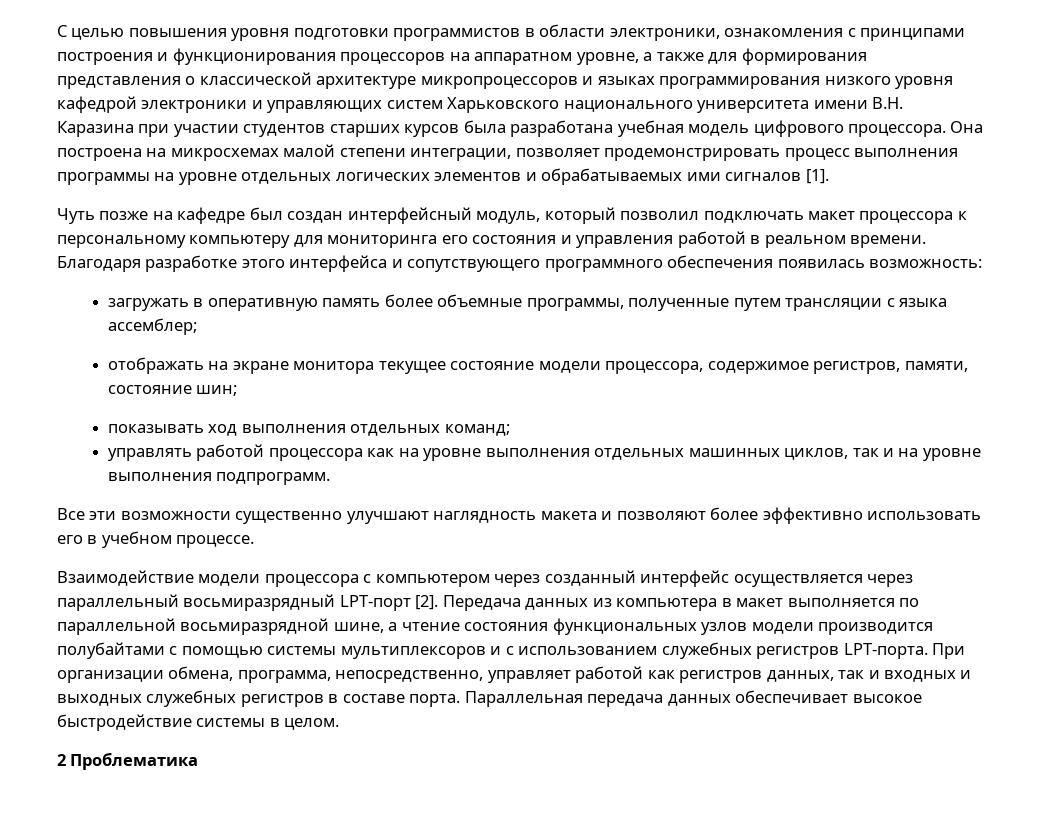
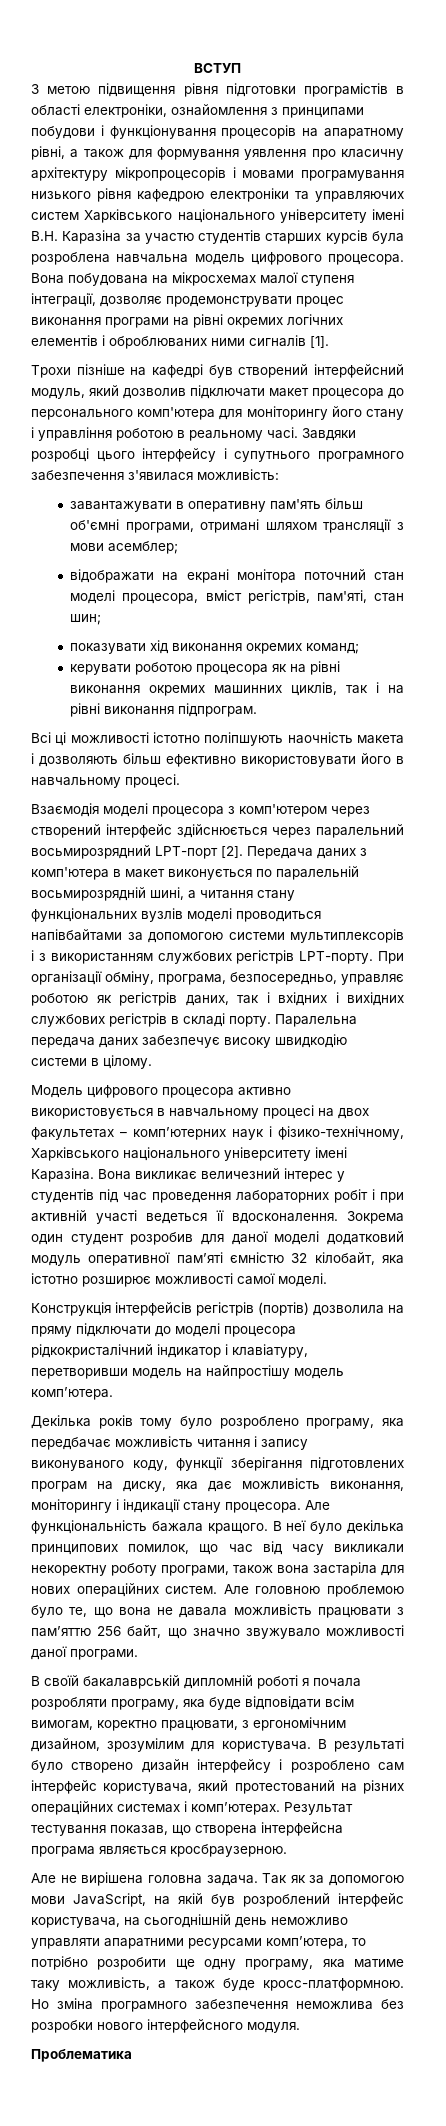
[57,24,966,41] [57,48,867,65] [57,72,954,89] [57,96,904,113] [57,120,984,137] [57,144,959,161] [57,168,829,185] [57,207,967,224] [57,231,927,248] [57,255,983,272] [107,294,947,311] [107,318,197,335] [107,357,968,374] [107,385,238,396] [107,424,510,436] [107,444,981,461] [107,472,331,485] [57,507,982,524] [57,531,255,548] [57,570,914,587] [57,594,920,611] [57,618,934,635] [57,642,966,659] [57,666,972,683] [57,690,922,707] [57,714,340,731] [57,754,66,766] С целью повышения уровня подготовки программистов в области электроники, ознакомления с принципами построения и функционирования процессоров на аппаратном уровне, а также для формирования представления о классической архитектуре микропроцессоров и языках программирования низкого уровня кафедрой электроники и управляющих систем Харьковского национального университета имени В.Н. Каразина при участии студентов старших курсов была разработана учебная модель цифрового процессора. Она построена на микросхемах малой степени интеграции, позволяет продемонстрировать процесс выполнения программы на уровне отдельных логических элементов и обрабатываемых ими сигналов [1]. // Чуть позже на кафедре был создан интерфейсный модуль, который позволил подключать макет процессора к персональному компьютеру для мониторинга его состояния и управления работой в реальном времени. Благодаря разработке этого интерфейса и сопутствующего программного обеспечения появилась возможность: // загружать в оперативную память более объемные программы, полученные путем трансляции с языка ассемблер; // отображать на экране монитора текущее состояние модели процессора, содержимое регистров, памяти, состояние шин; // показывать ход выполнения отдельных команд; // управлять работой процессора как на уровне выполнения отдельных машинных циклов, так и на уровне выполнения подпрограмм. // Все эти возможности существенно улучшают наглядность макета и позволяют более эффективно использовать его в учебном процессе. // Взаимодействие модели процессора с компьютером через созданный интерфейс осуществляется через параллельный восьмиразрядный LPT-порт [2]. Передача данных из компьютера в макет выполняется по параллельной восьмиразрядной шине, а чтение состояния функциональных узлов модели производится полубайтами с помощью системы мультиплексоров и с использованием служебных регистров LPT-порта. При организации обмена, программа, непосредственно, управляет работой как регистров данных, так и входных и выходных служебных регистров в составе порта. Параллельная передача данных обеспечивает высокое быстродействие системы в целом. // 2 -> [194,63,241,73] [31,83,404,97] [31,104,364,118] [31,125,404,139] [31,146,404,160] [31,167,404,181] [31,188,404,202] [31,209,404,223] [31,230,404,244] [31,252,404,265] [31,272,354,286] [31,293,344,307] [31,314,343,328] [31,335,329,349] [31,364,404,378] [31,385,404,399] [31,406,404,420] [31,427,356,441] [31,448,404,462] [31,469,279,481] [70,498,364,512] [70,519,404,533] [70,541,179,554] [70,569,404,583] [70,590,404,604] [70,614,102,625] [70,640,360,654] [70,661,341,675] [70,682,404,696] [70,703,258,717] [31,732,404,746] [31,753,404,767] [31,774,180,788] [31,803,370,817] [31,824,404,838] [31,845,367,859] [31,866,359,880] [31,887,295,901] [31,908,321,922] [31,929,404,943] [31,950,404,964] [31,971,404,985] [31,992,404,1006] [31,1013,357,1027] [31,1034,347,1048] [31,1055,152,1069] [31,1085,291,1098] [31,1105,369,1119] [31,1126,404,1140] [31,1147,347,1161] [31,1168,345,1182] [31,1189,404,1203] [31,1210,404,1224] [31,1231,404,1245] [31,1252,404,1266] [31,1273,327,1287] [31,1302,404,1316] [31,1323,296,1337] [31,1344,308,1358] [31,1365,344,1379] [31,1387,113,1400] [31,1415,404,1429] [31,1436,308,1450] [31,1457,404,1471] [31,1478,404,1492] [31,1499,330,1513] [31,1520,404,1534] [31,1541,404,1555] [31,1562,404,1576] [31,1583,404,1597] [31,1604,404,1618] [31,1625,404,1639] [31,1646,138,1660] [31,1675,361,1689] [31,1696,354,1710] [31,1717,346,1731] [31,1738,404,1752] [31,1759,404,1773] [31,1780,404,1794] [31,1801,353,1815] [31,1822,343,1836] [31,1844,287,1857] [31,1872,404,1886] [31,1893,404,1907] [31,1914,348,1928] [31,1936,366,1949] [31,1956,404,1970] [31,1977,404,1991] [31,1998,404,2012] [31,2019,300,2033] ВСТУП // З метою підвищення рівня підготовки програмістів в області електроніки, ознайомлення з принципами побудови і функціонування процесорів на апаратному рівні, а також для формування уявлення про класичну архітектуру мікропроцесорів і мовами програмування низького рівня кафедрою електроніки та управляючих систем Харківського національного університету імені В.Н. Каразіна за участю студентів старших курсів була розроблена навчальна модель цифрового процесора. Вона побудована на мікросхемах малої ступеня інтеграції, дозволяє продемонструвати процес виконання програми на рівні окремих логічних елементів і оброблюваних ними сигналів [1]. // Трохи пізніше на кафедрі був створений інтерфейсний модуль, який дозволив підключати макет процесора до персонального комп'ютера для моніторингу його стану і управління роботою в реальному часі. Завдяки розробці цього інтерфейсу і супутнього програмного забезпечення з'явилася можливість: // завантажувати в оперативну пам'ять більш об'ємні програми, отримані шляхом трансляції з мови асемблер; // відображати на екрані монітора поточний стан моделі процесора, вміст регістрів, пам'яті, стан шин; // показувати хід виконання окремих команд; // керувати роботою процесора як на рівні виконання окремих машинних циклів, так і на рівні виконання підпрограм. // Всі ці можливості істотно поліпшують наочність макета і дозволяють більш ефективно використовувати його в навчальному процесі. // Взаємодія моделі процесора з комп'ютером через створений інтерфейс здійснюється через паралельний восьмирозрядний LPT-порт [2]. Передача даних з комп'ютера в макет виконується по паралельній восьмирозрядній шині, а читання стану функціональних вузлів моделі проводиться напівбайтами за допомогою системи мультиплексорів і з використанням службових регістрів LPT-порту. При організації обміну, програма, безпосередньо, управляє роботою як регістрів даних, так і вхідних і вихідних службових регістрів в складі порту. Паралельна передача даних забезпечує високу швидкодію системи в цілому. // Модель цифрового процесора активно використовується в навчальному процесі на двох факультетах – комп’ютерних наук і фізико-технічному, Харківського національного університету імені Каразіна. Вона викликає величезний інтерес у студентів під час проведення лабораторних робіт і при активній участі ведеться її вдосконалення. Зокрема один студент розробив для даної моделі додатковий модуль оперативної пам’яті ємністю 32 кілобайт, яка істотно розширює можливості самої моделі. // Конструкція інтерфейсів регістрів (портів) дозволила на пряму підключати до моделі процесора рідкокристалічний індикатор і клавіатуру, перетворивши модель на найпростішу модель комп’ютера. // Декілька років тому було розроблено програму, яка передбачає можливість читання і запису виконуваного коду, функції зберігання підготовлених програм на диску, яка дає можливість виконання, моніторингу і індикації стану процесора. Але функціональність бажала кращого. В неї було декілька принципових помилок, що час від часу викликали некоректну роботу програми, також вона застаріла для нових операційних систем. Але головною проблемою було те, що вона не давала можливість працювати з пам’яттю 256 байт, що значно звужувало можливості даної програми. // В своїй бакалаврській дипломній роботі я почала розробляти програму, яка буде відповідати всім вимогам, коректно працювати, з ергономічним дизайном, зрозумілим для користувача. В результаті було створено дизайн інтерфейсу і розроблено сам інтерфейс користувача, який протестований на різних операційних системах і комп’ютерах. Результат тестування показав, що створена інтерфейсна програма являється кросбраузерною. // Але не вирішена головна задача. Так як за допомогою мови JavaScript, на якій був розроблений інтерфейс користувача, на сьогоднішній день неможливо управляти апаратними ресурсами комп’ютера, то потрібно розробити ще одну програму, яка матиме таку можливість, а також буде кросс-платформною. Но зміна програмного забезпечення неможлива без розробки нового інтерфейсного модуля. //

